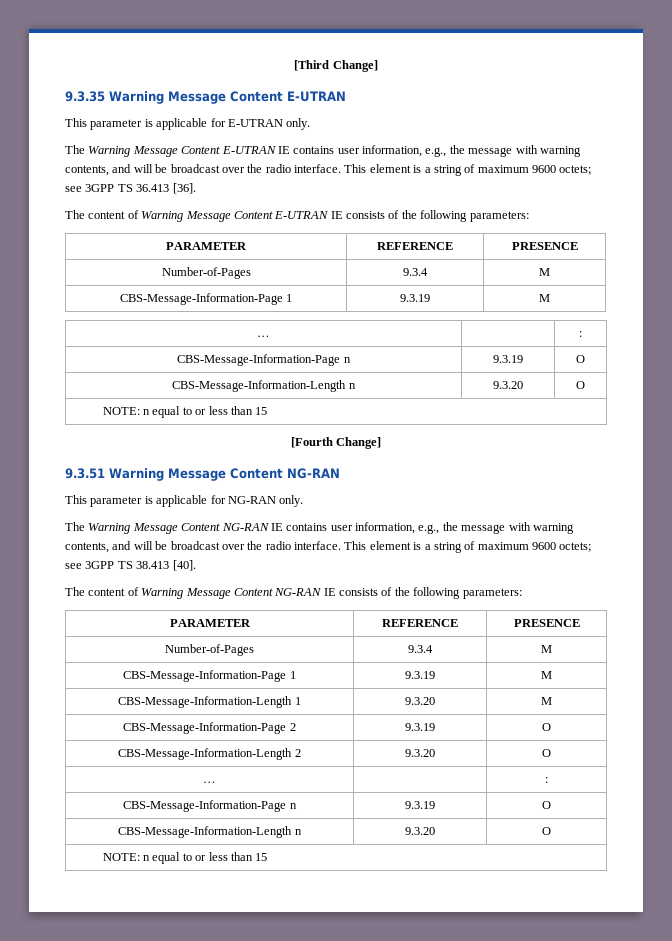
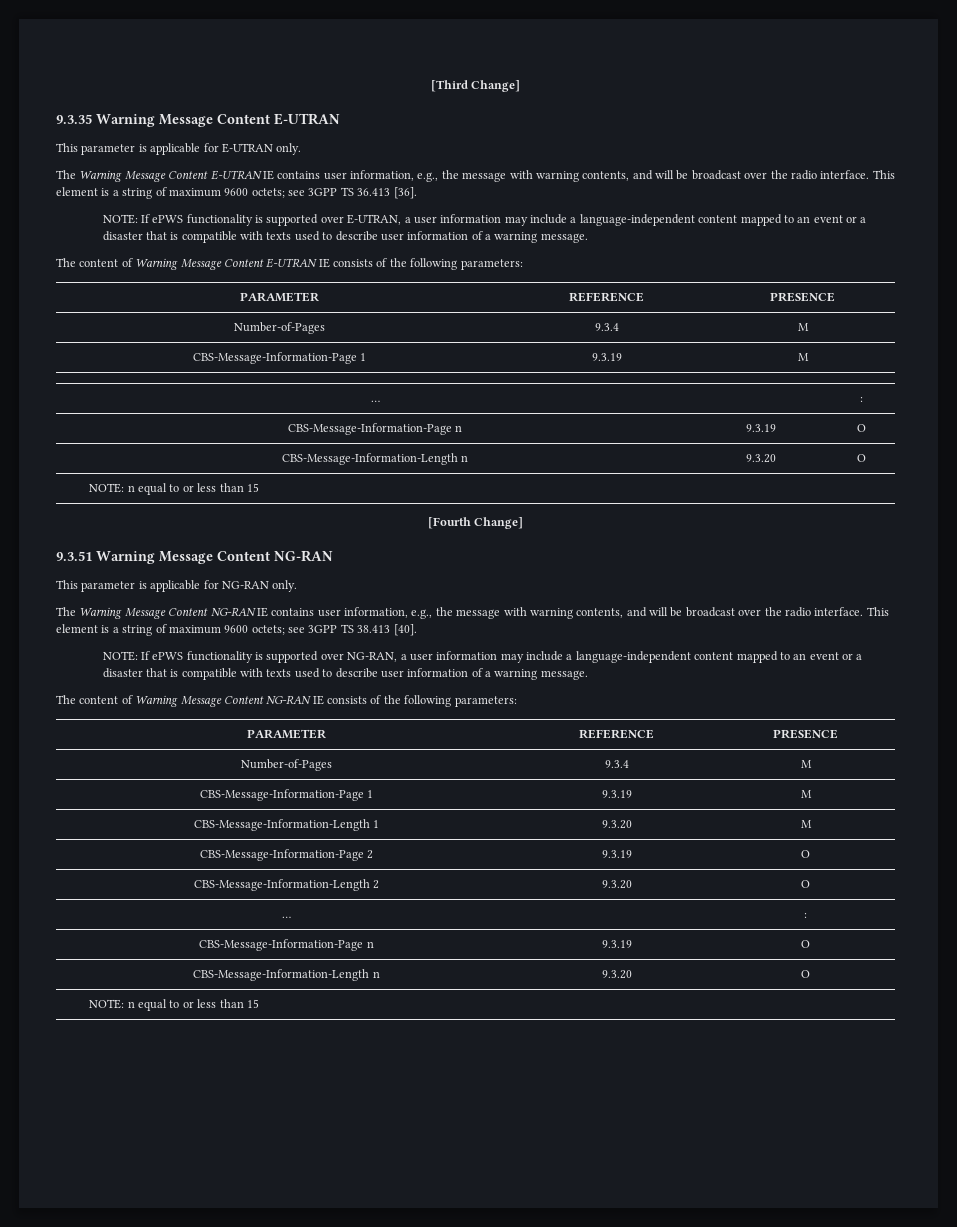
(196, 188) none -> [102,214,867,226] [102,231,588,243] // NOTE: If ePWS functionality is supported over E-UTRAN, a user information may include a language-independent content mapped to an event or a disaster that is compatible with texts used to describe user information of a warning message.
(196, 565) none -> [102,651,863,663] [102,668,588,680] // NOTE: If ePWS functionality is supported over NG-RAN, a user information may include a language-independent content mapped to an event or a disaster that is compatible with texts used to describe user information of a warning message.

